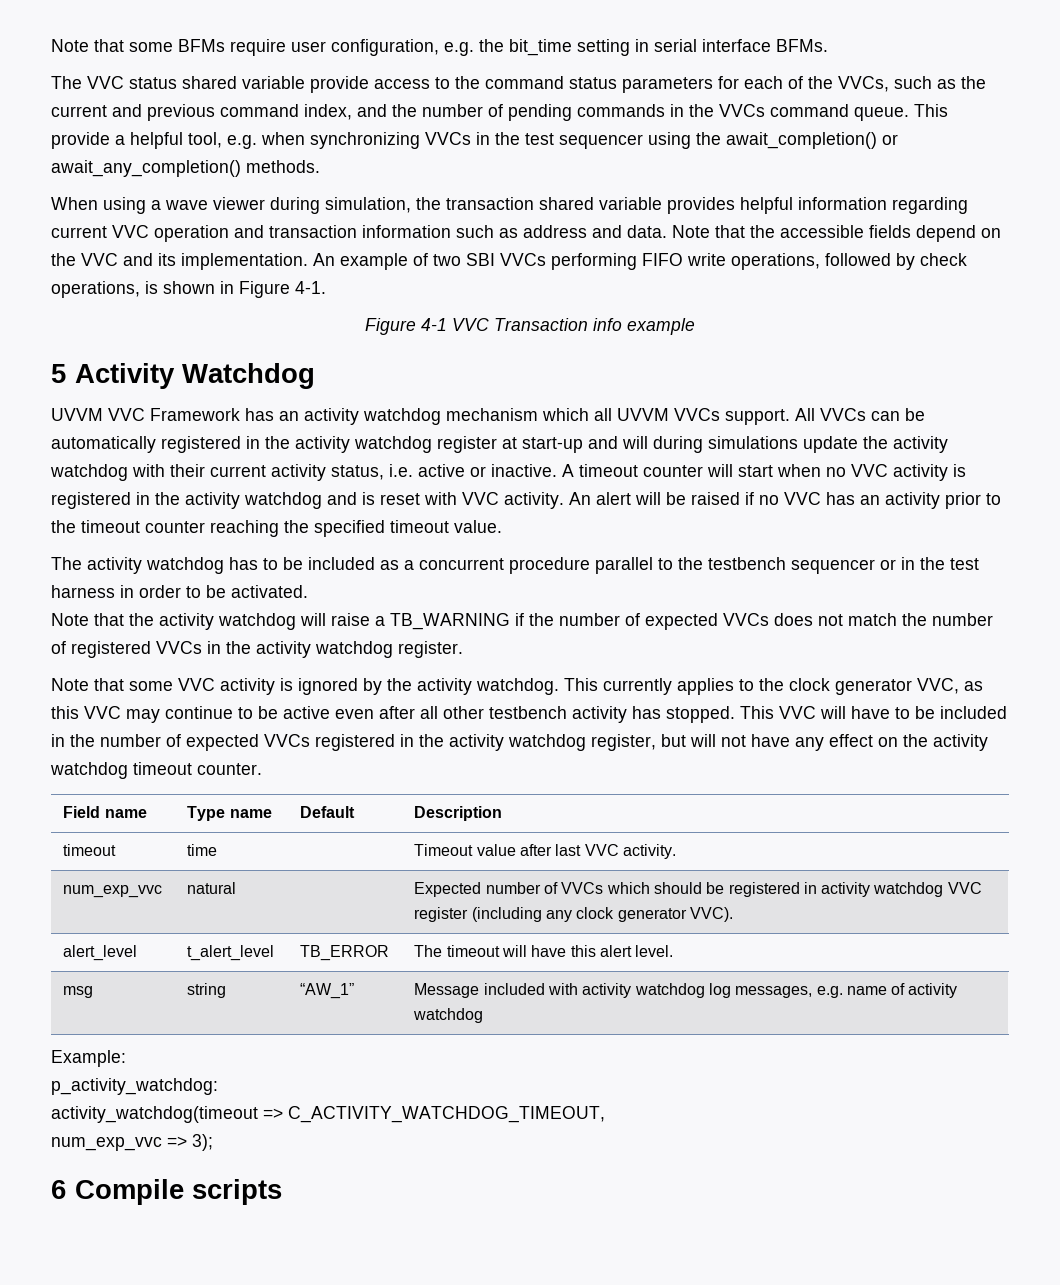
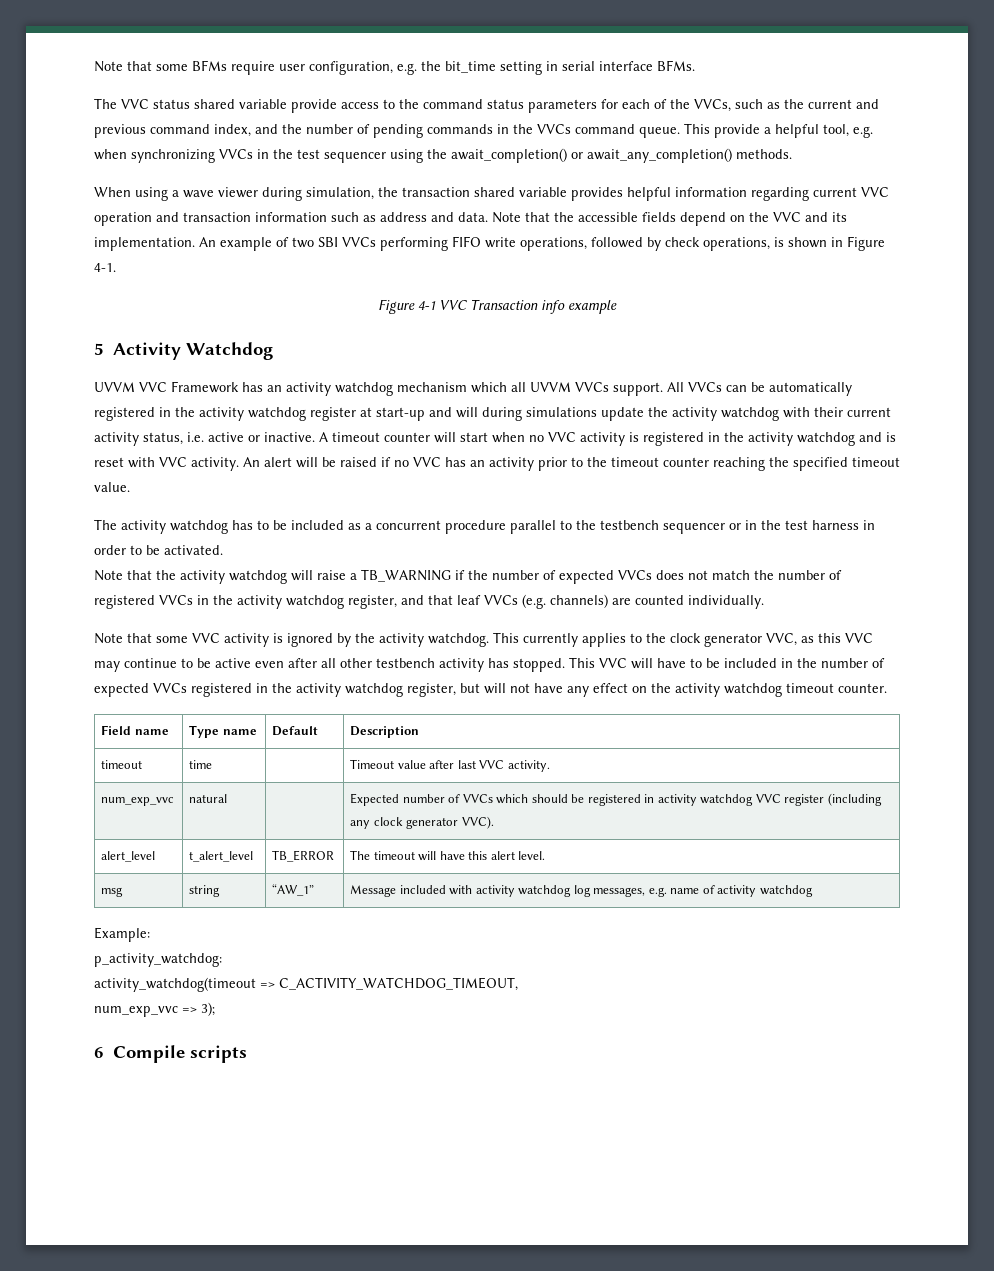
[398,641,463,658] register. -> [348,594,764,609] register, and that leaf VVCs (e.g. channels) are counted individually.

